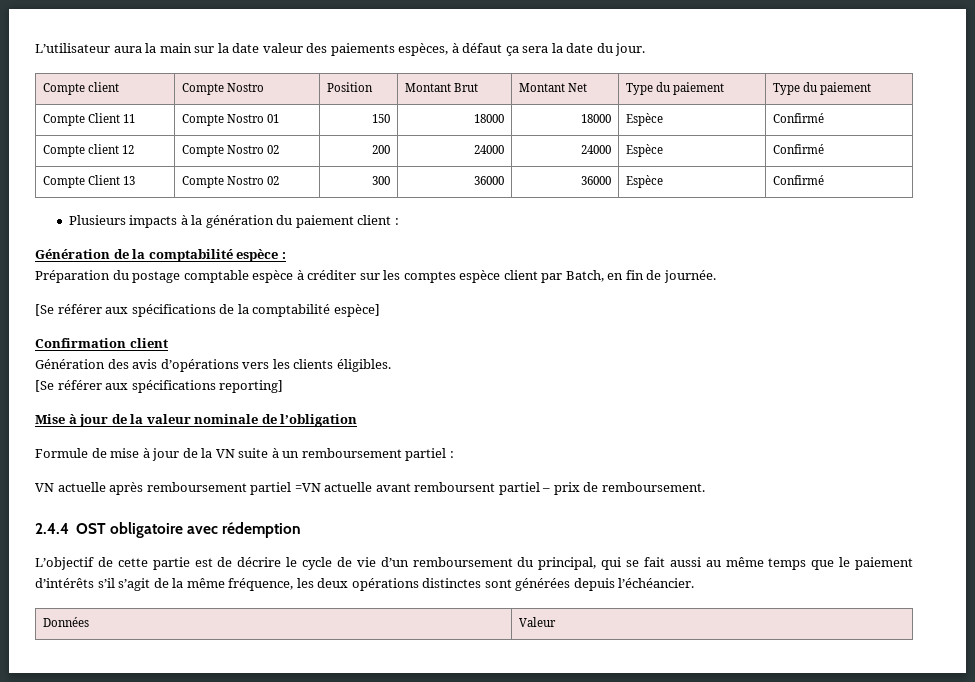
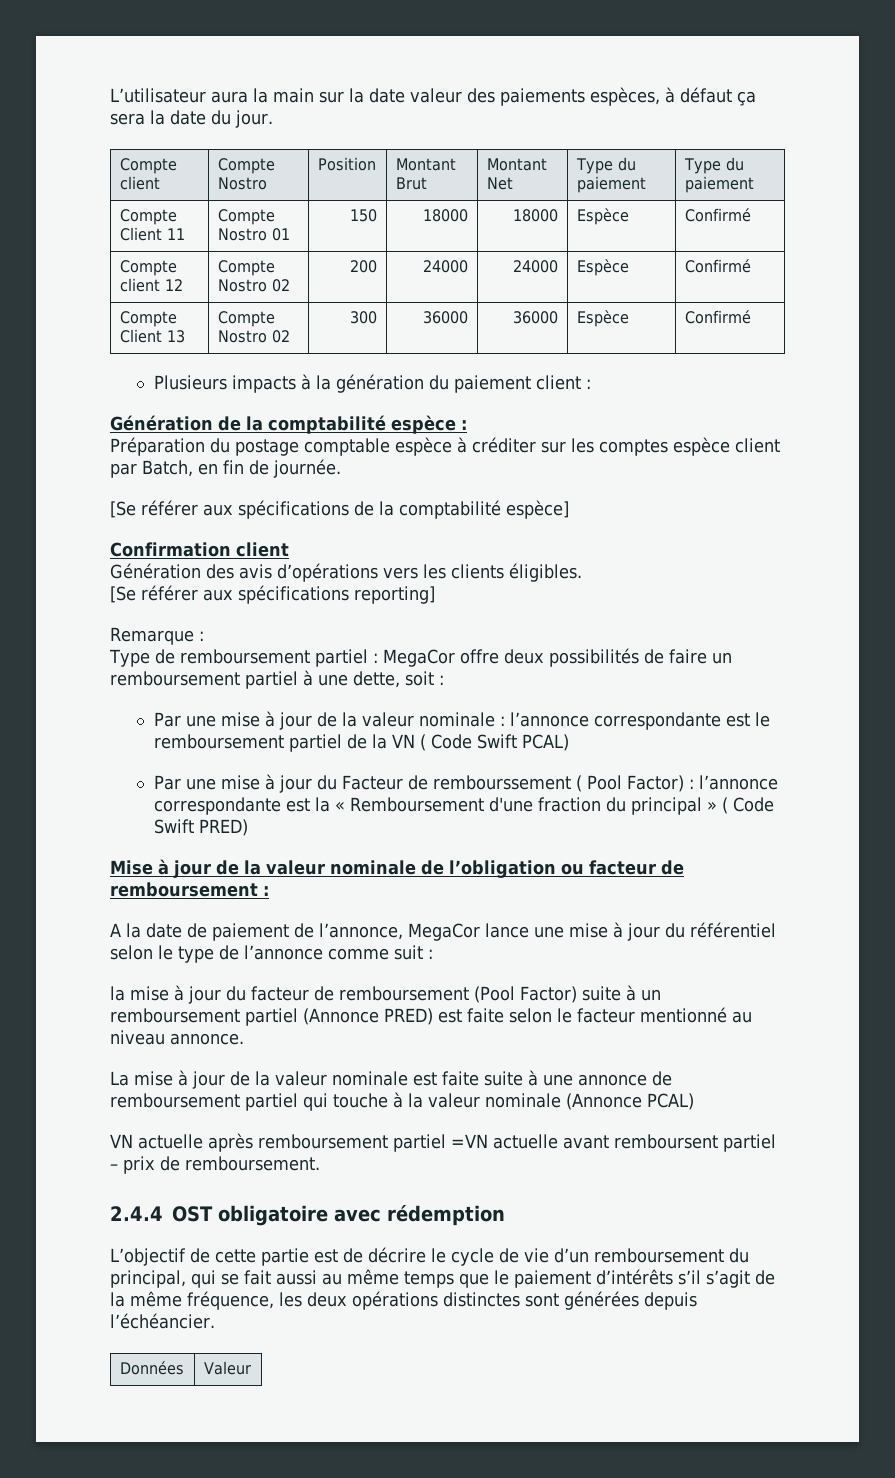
(284, 386) none -> [110,627,204,645] [109,648,732,667] [110,670,444,689] [153,711,770,730] [153,734,569,752] [153,774,778,793] [153,797,774,815] [153,819,248,836] // Remarque : // Type de remboursement partiel : MegaCor offre deux possibilités de faire un remboursement partiel à une dette, soit : // Par une mise à jour de la valeur nominale : l’annonce correspondante est le remboursement partiel de la VN ( Code Swift PCAL) // Par une mise à jour du Facteur de rembourssement ( Pool Factor) : l’annonce correspondante est la « Remboursement d'une fraction du principal » ( Code Swift PRED)
[35,448,454,461] // Formule de mise à jour de la VN suite à un remboursement partiel : -> [561,860,684,875] [110,882,269,897] [110,922,776,941] [110,945,433,963] [110,985,661,1004] [110,1007,752,1026] [110,1030,244,1045] [110,1070,672,1089] [110,1092,694,1111] ou facteur de remboursement : // A la date de paiement de l’annonce, MegaCor lance une mise à jour du référentiel selon le type de l’annonce comme suit : // la mise à jour du facteur de remboursement (Pool Factor) suite à un remboursement partiel (Annonce PRED) est faite selon le facteur mentionné au niveau annonce. // La mise à jour de la valeur nominale est faite suite à une annonce de remboursement partiel qui touche à la valeur nominale (Annonce PCAL)

